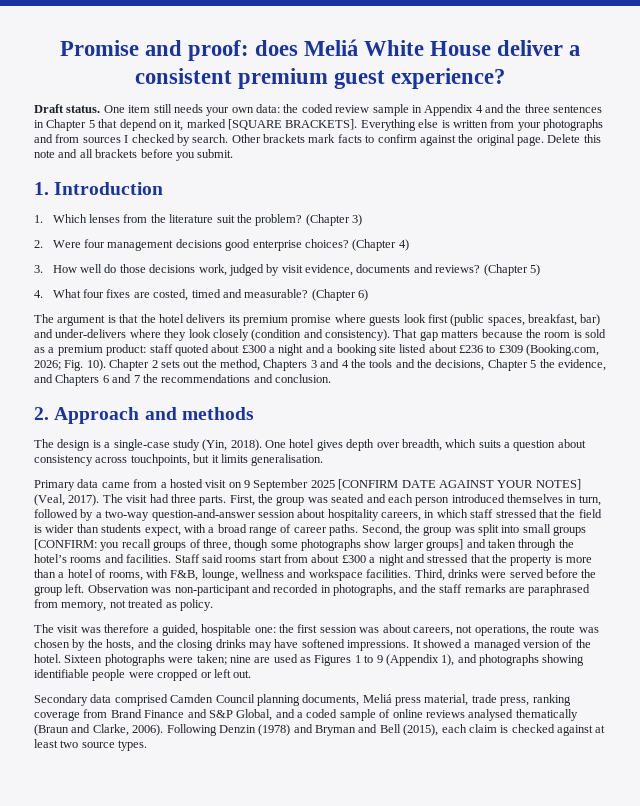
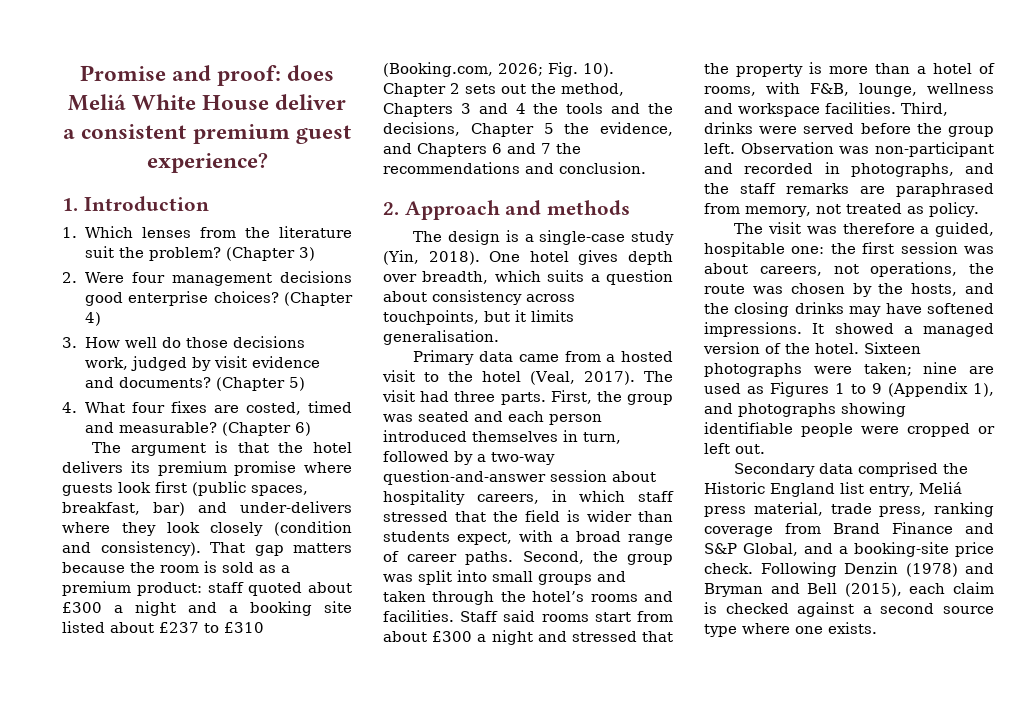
[34,104,603,116] [34,119,603,131] [34,134,601,146] [34,149,234,161] // Draft status. One item still needs your own data: the coded review sample in Appendix 4 and the three sentences in Chapter 5 that depend on it, marked [SQUARE BRACKETS]. Everything else is written from your photographs and from sources I checked by search. Other brackets mark facts to confirm against the original page. Delete this note and all brackets before you submit. -> (268, 163) none
[305,264,481,276] evidence, documents and reviews? -> [251,356,320,368] [84,377,211,388] evidence and documents?
[459,345,523,353] £236 to £309 -> [159,622,264,633] £237 to £310
[228,479,581,491] on 9 September 2025 [CONFIRM DATE AGAINST YOUR NOTES] -> [424,371,522,382] to the hotel
[34,539,464,551] [CONFIRM: you recall groups of three, though some photographs show larger groups] -> (592, 579) none
[170,694,360,706] Camden Council planning documents, -> [943,463,969,474] [704,482,914,497] the Historic England list entry,
[306,709,578,721] [34,724,164,736] coded sample of online reviews analysed thematically (Braun and Clarke, 2006). -> [854,542,994,557] [704,563,753,574] booking-site price check.
[595,725,606,733] [34,739,148,751] at least two source types. -> [862,603,994,614] [704,622,877,637] a second source type where one exists.

